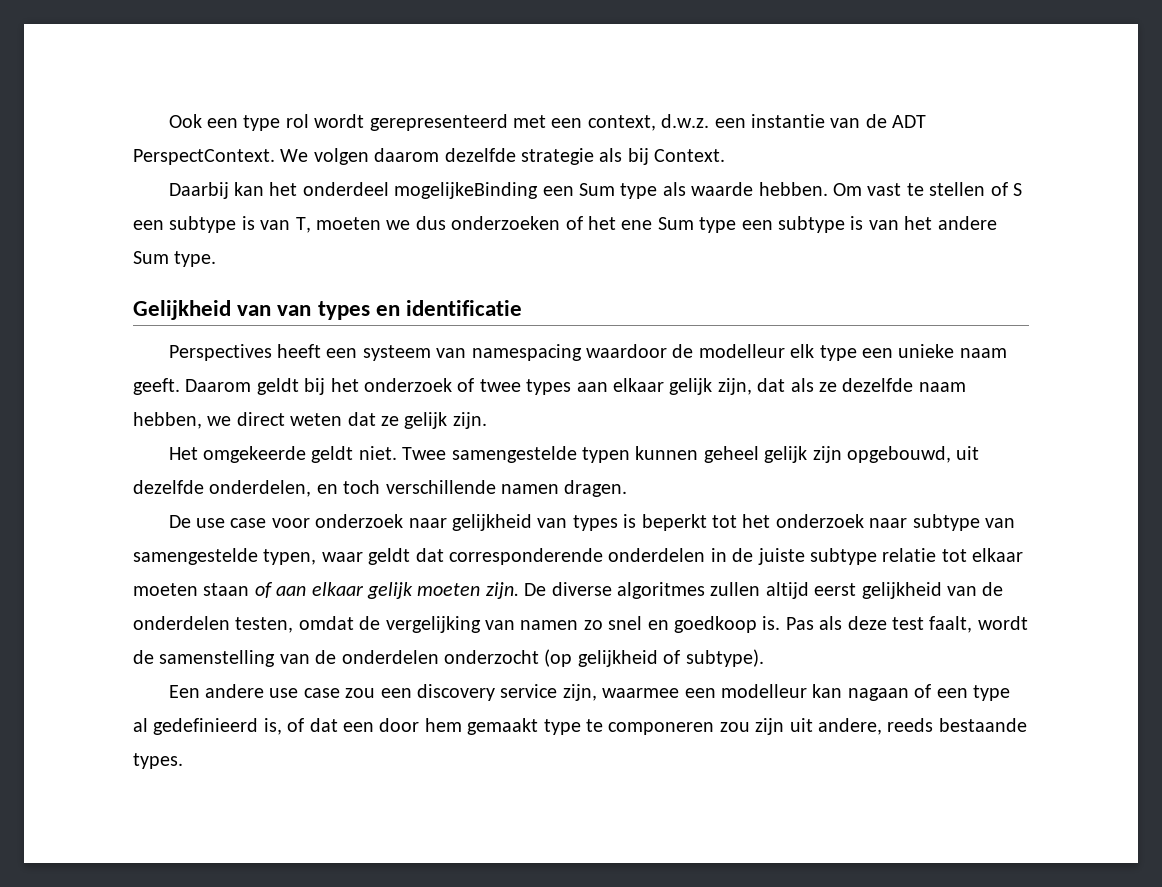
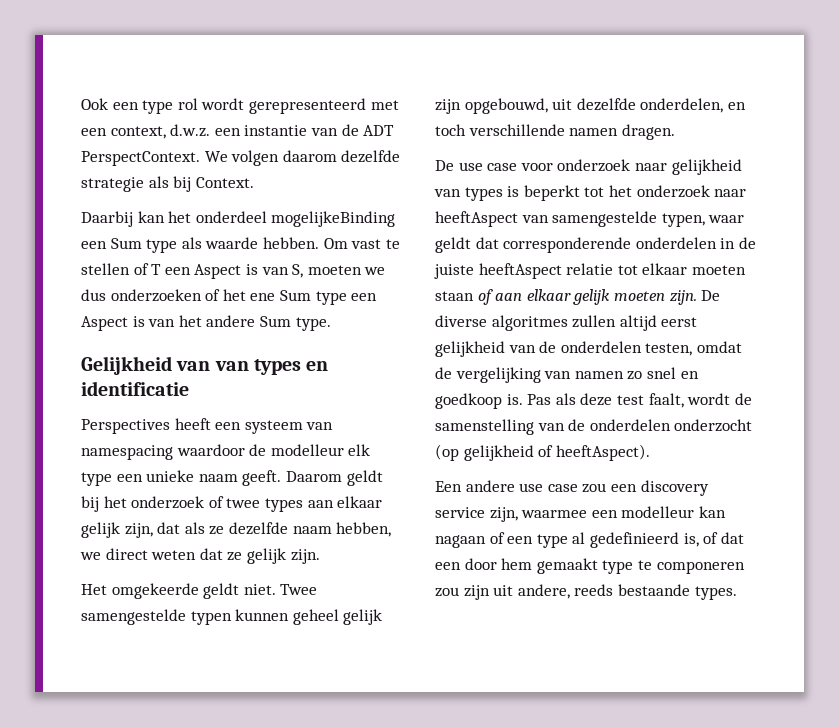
[1012,183,1022,196] [133,216,311,233] S een subtype is van T, -> [151,264,304,279] T een Aspect is van S,
[777,216,845,233] subtype -> [81,316,128,331] Aspect
[912,514,980,531] subtype -> [435,211,518,227] heeftAspect
[809,548,877,565] subtype -> [478,263,562,279] heeftAspect
[685,649,764,667] subtype). -> [555,444,650,461] heeftAspect).

